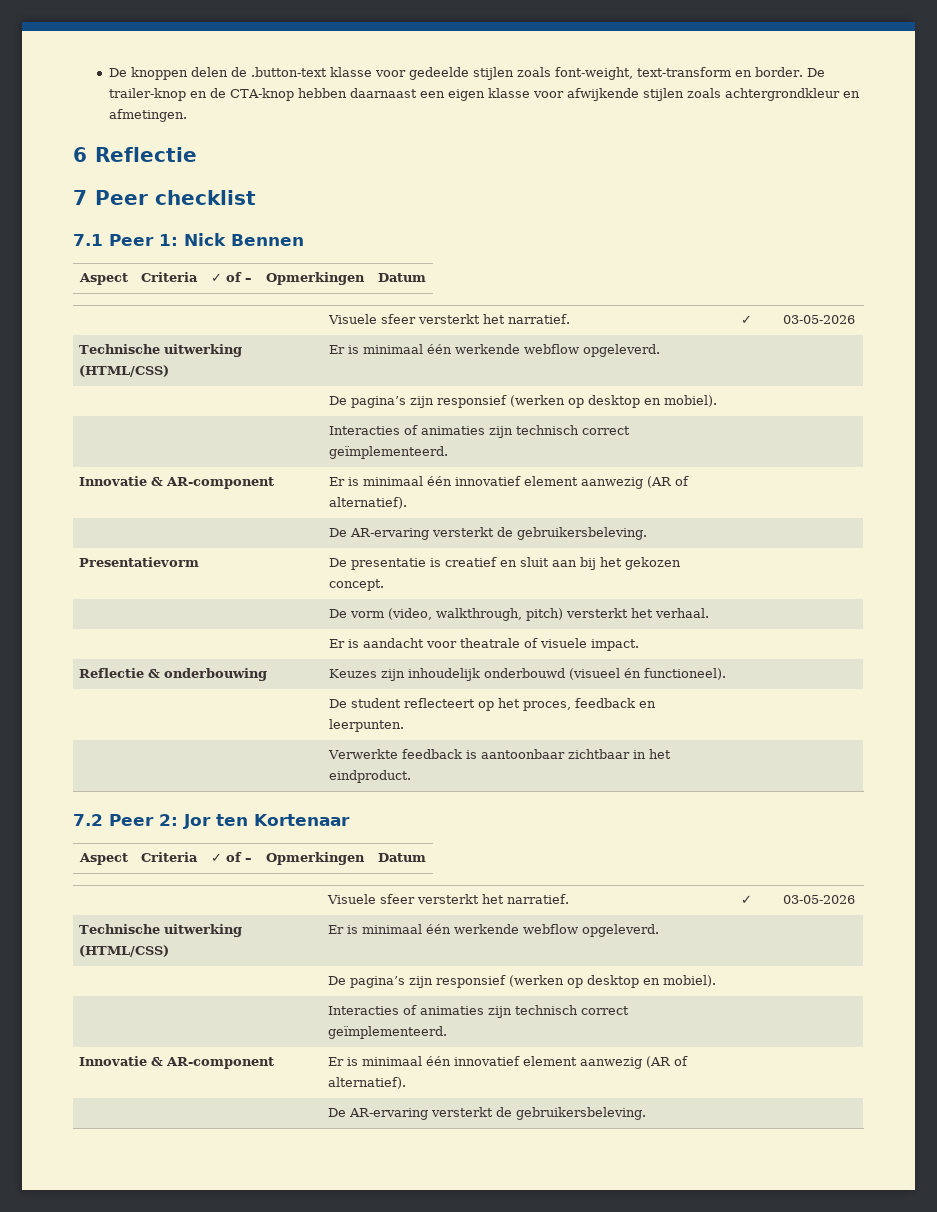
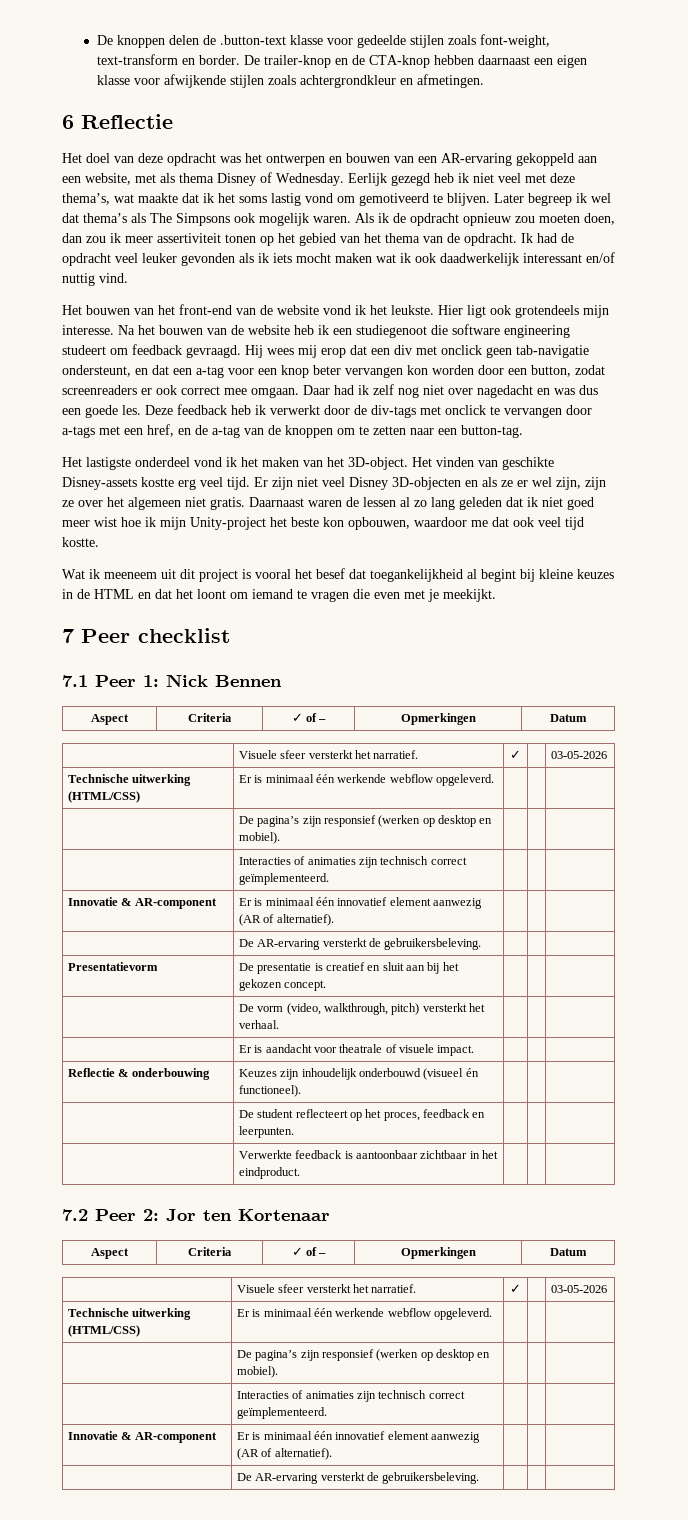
(197, 154) none -> [62,153,597,166] [62,172,575,186] [62,193,611,206] [62,213,615,226] [62,233,574,246] [62,252,615,266] [62,273,128,286] [62,304,609,318] [62,324,570,338] [62,344,589,358] [62,365,605,378] [62,384,598,398] [62,404,592,418] [62,424,523,438] [62,457,554,470] [62,477,606,490] [62,497,594,510] [62,517,584,530] [62,537,99,547] [62,568,614,582] [62,589,496,602] // Het doel van deze opdracht was het ontwerpen en bouwen van een AR-ervaring gekoppeld aan een website, met als thema Disney of Wednesday. Eerlijk gezegd heb ik niet veel met deze thema’s, wat maakte dat ik het soms lastig vond om gemotiveerd te blijven. Later begreep ik wel dat thema’s als The Simpsons ook mogelijk waren. Als ik de opdracht opnieuw zou moeten doen, dan zou ik meer assertiviteit tonen op het gebied van het thema van de opdracht. Ik had de opdracht veel leuker gevonden als ik iets mocht maken wat ik ook daadwerkelijk interessant en/of nuttig vind. // Het bouwen van het front-end van de website vond ik het leukste. Hier ligt ook grotendeels mijn interesse. Na het bouwen van de website heb ik een studiegenoot die software engineering studeert om feedback gevraagd. Hij wees mij erop dat een div met onclick geen tab-navigatie ondersteunt, en dat een a-tag voor een knop beter vervangen kon worden door een button, zodat screenreaders er ook correct mee omgaan. Daar had ik zelf nog niet over nagedacht en was dus een goede les. Deze feedback heb ik verwerkt door de div-tags met onclick te vervangen door a-tags met een href, en de a-tag van de knoppen om te zetten naar een button-tag. // Het lastigste onderdeel vond ik het maken van het 3D-object. Het vinden van geschikte Disney-assets kostte erg veel tijd. Er zijn niet veel Disney 3D-objecten en als ze er wel zijn, zijn ze over het algemeen niet gratis. Daarnaast waren de lessen al zo lang geleden dat ik niet goed meer wist hoe ik mijn Unity-project het beste kon opbouwen, waardoor me dat ook veel tijd kostte. // Wat ik meeneem uit dit project is vooral het besef dat toegankelijkheid al begint bij kleine keuzes in de HTML en dat het loont om iemand te vragen die even met je meekijkt.

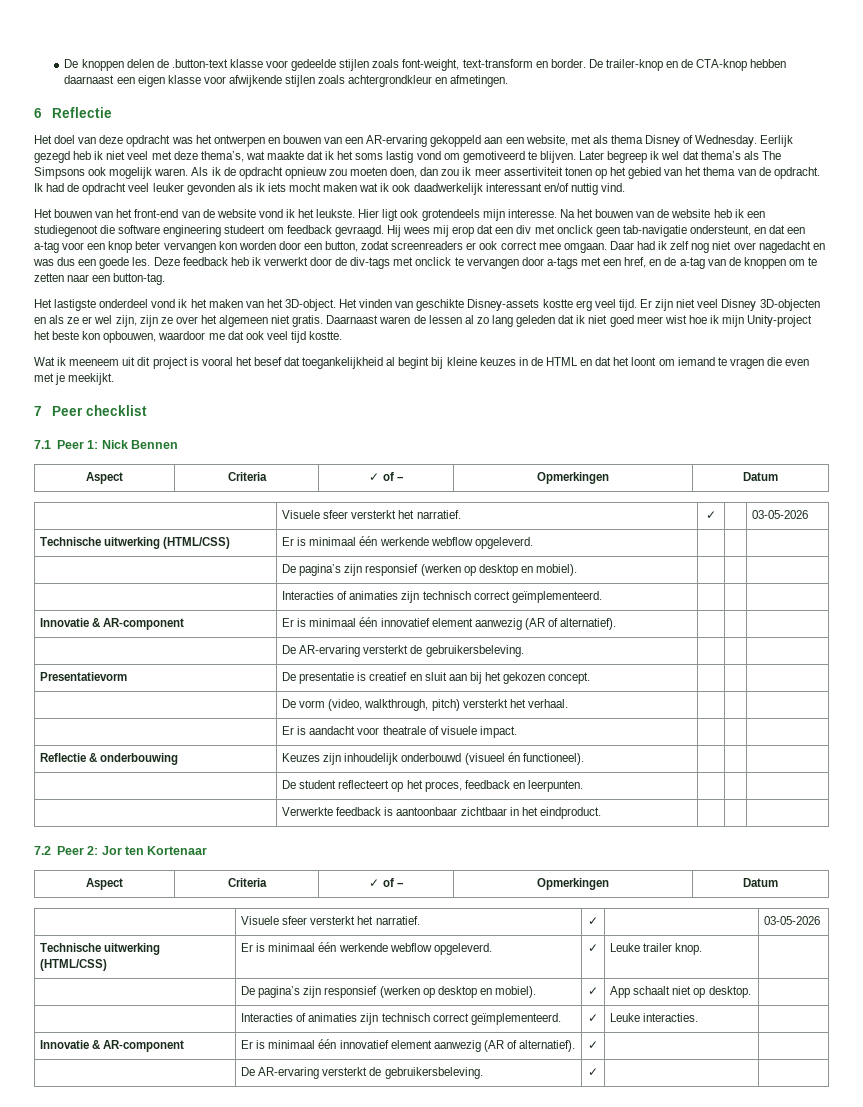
[236,1349,491,1361] [236,1366,278,1378] [236,1390,465,1402] [236,1407,327,1419] | | // | De pagina’s zijn responsief (werken op desktop en mobiel). | | | // | Interacties of animaties zijn technisch correct geïmplementeerd. | | -> [588,944,598,952] [610,943,703,955] [241,986,536,998] [588,987,598,995] [610,986,751,998] [241,1013,561,1025] [588,1014,598,1022] [610,1013,699,1022] ✓ | Leuke trailer knop. | // | De pagina’s zijn responsief (werken op desktop en mobiel). | ✓ | App schaalt niet op desktop. | // | Interacties of animaties zijn technisch correct geïmplementeerd. | ✓ | Leuke interacties.
[236,1472,480,1484] | | // | De AR-ervaring versterkt de gebruikersbeleving. | -> [588,1041,598,1049] [241,1067,483,1079] [588,1068,598,1076] ✓ | | // | De AR-ervaring versterkt de gebruikersbeleving. | ✓

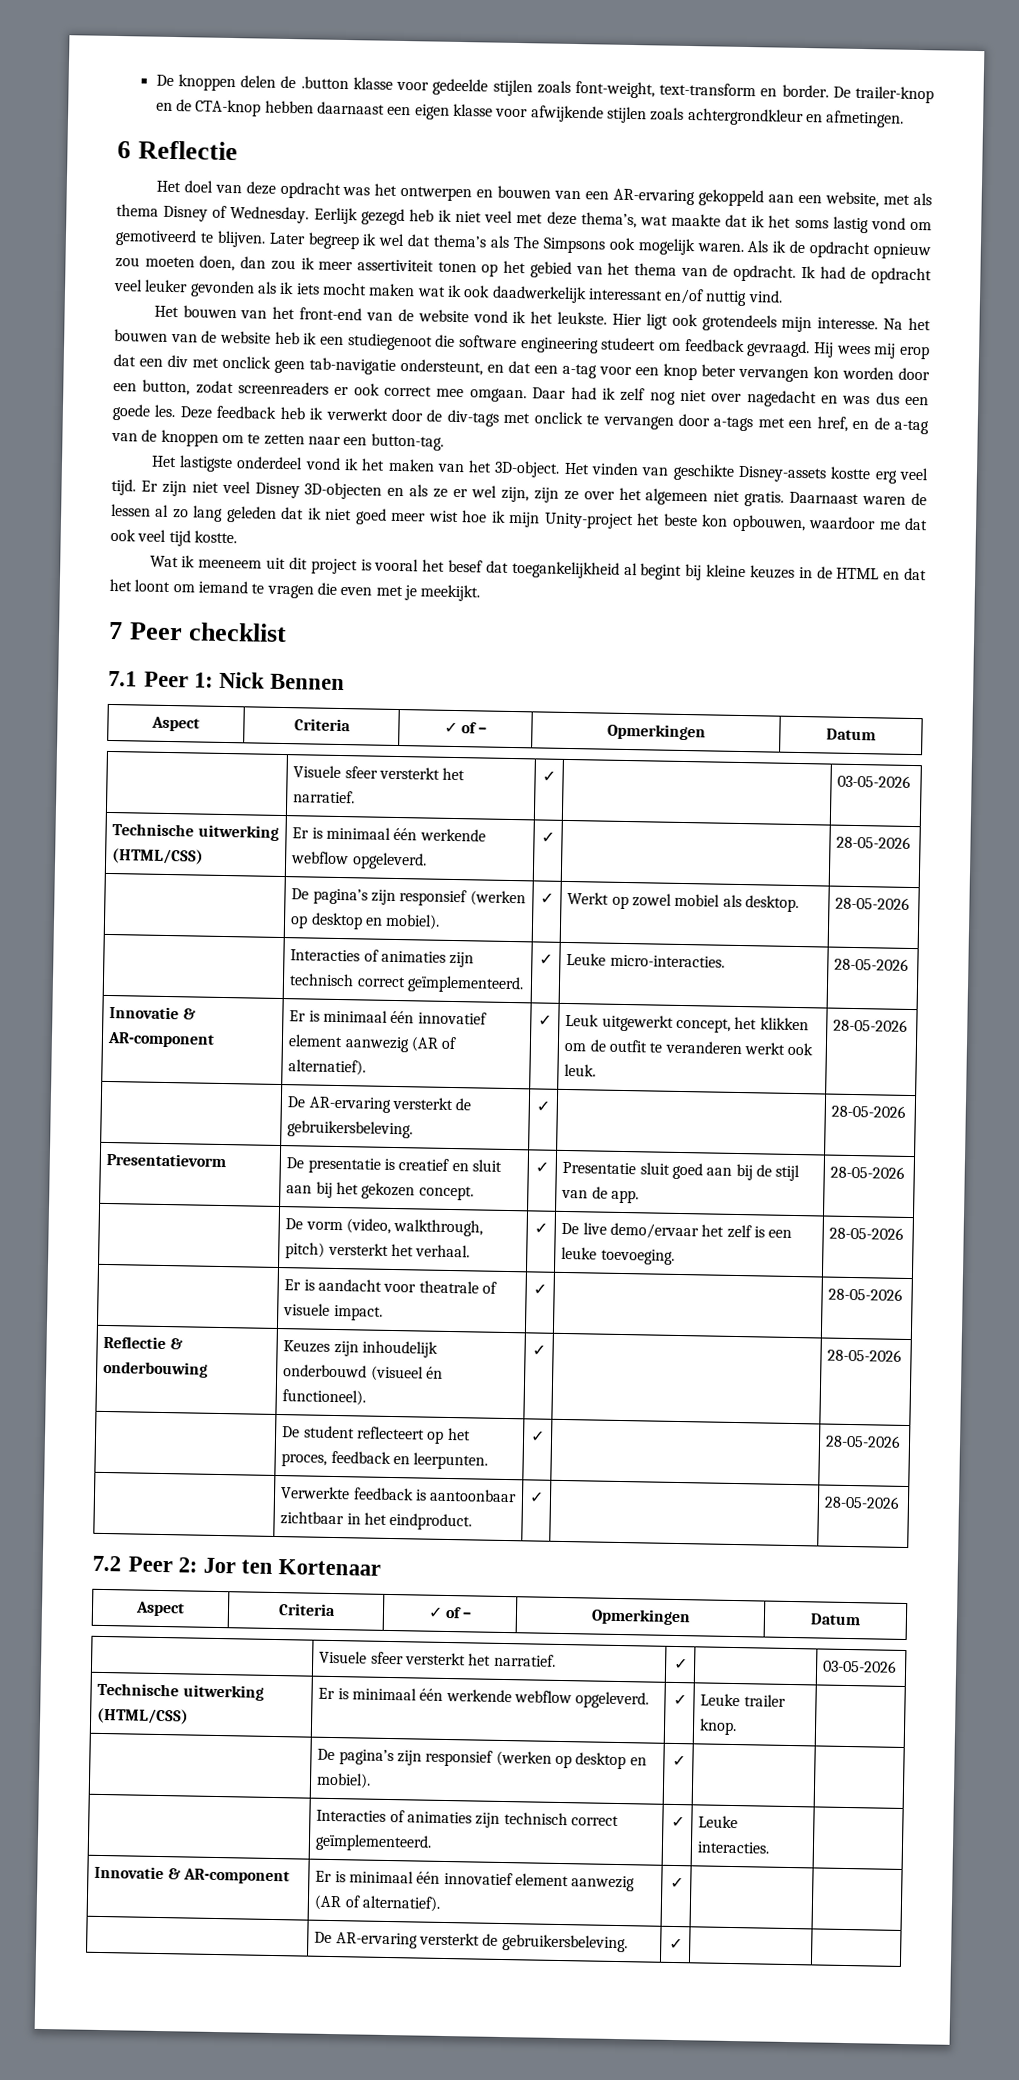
[171,59,228,68] .button-text -> [300,76,349,90] .button
[282,564,577,576] [282,591,602,603] | | // | De pagina’s zijn responsief (werken op desktop en mobiel). | | | // | Interacties of animaties zijn technisch correct geïmplementeerd. | | | -> [541,831,555,843] [836,835,912,849] [291,888,526,907] [290,912,441,930] [540,892,554,904] [567,891,799,913] [835,896,911,910] [290,949,475,968] [289,973,525,994] [539,953,553,965] [566,952,725,968] [834,957,910,971] ✓ | | 28-05-2026 // | De pagina’s zijn responsief (werken op desktop en mobiel). | ✓ | Werkt op zowel mobiel als desktop. | 28-05-2026 // | Interacties of animaties zijn technisch correct geïmplementeerd. | ✓ | Leuke micro-interacties. | 28-05-2026
[282,645,524,657] | | // | De AR-ervaring versterkt de gebruikersbeleving. | | | -> [538,1014,552,1026] [565,1013,809,1033] [564,1039,814,1056] [564,1063,597,1077] [833,1018,909,1032] [287,1096,472,1113] [287,1120,414,1139] [536,1100,550,1112] [831,1104,907,1118] ✓ | Leuk uitgewerkt concept, het klikken om de outfit te veranderen werkt ook leuk. | 28-05-2026 // | De AR-ervaring versterkt de gebruikersbeleving. | ✓ | | 28-05-2026
(591, 678) | | -> [535,1161,549,1173] [562,1161,801,1182] [561,1186,640,1204] [830,1165,906,1179] ✓ | Presentatie sluit goed aan bij de stijl van de app. | 28-05-2026
(568, 703) | | -> [534,1222,548,1234] [561,1222,793,1240] [561,1246,675,1265] [829,1226,905,1240] ✓ | De live demo/ervaar het zelf is een leuke toevoeging. | 28-05-2026
(517, 732) | | -> [533,1283,547,1295] [828,1287,904,1301] ✓ | | 28-05-2026
(584, 759) | | -> [532,1344,546,1356] [827,1348,903,1362] ✓ | | 28-05-2026
(583, 786) | | -> [530,1430,545,1442] [825,1434,902,1448] ✓ | | 28-05-2026
(601, 813) | | -> [529,1491,544,1503] [824,1495,901,1509] ✓ | | 28-05-2026
[610,986,751,998] App schaalt niet op desktop. -> (686, 1760) none

